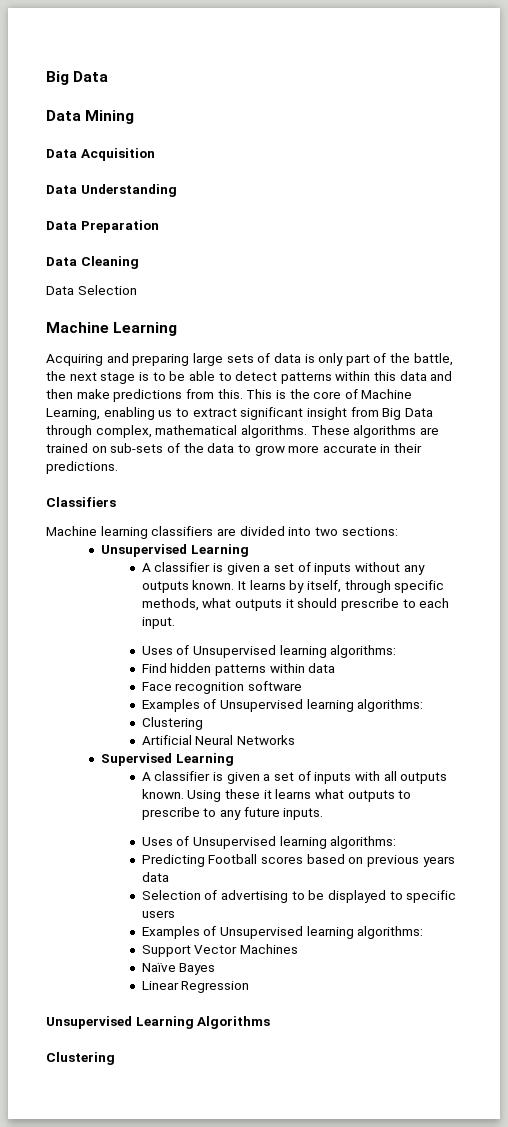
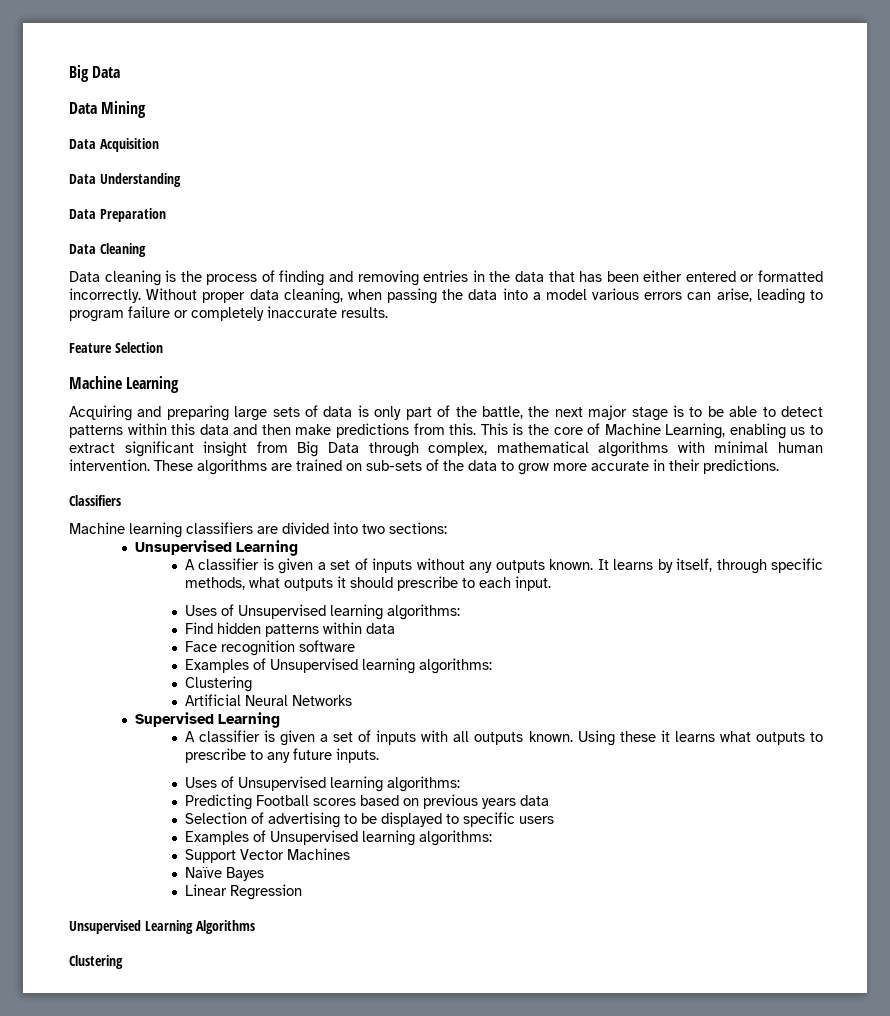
(74, 290) none -> [104,270,823,286] [69,288,823,304] [69,306,388,322] [69,343,112,353] cleaning is the process of finding and removing entries in the data that has been either entered or formatted incorrectly. Without proper data cleaning, when passing the data into a model various errors can arise, leading to program failure or completely inaccurate results. // Feature
(97, 376) none -> [588,405,628,420] major
[240,425,307,438] algorithms. -> [598,441,824,457] [69,459,150,471] algorithms with minimal human intervention.

